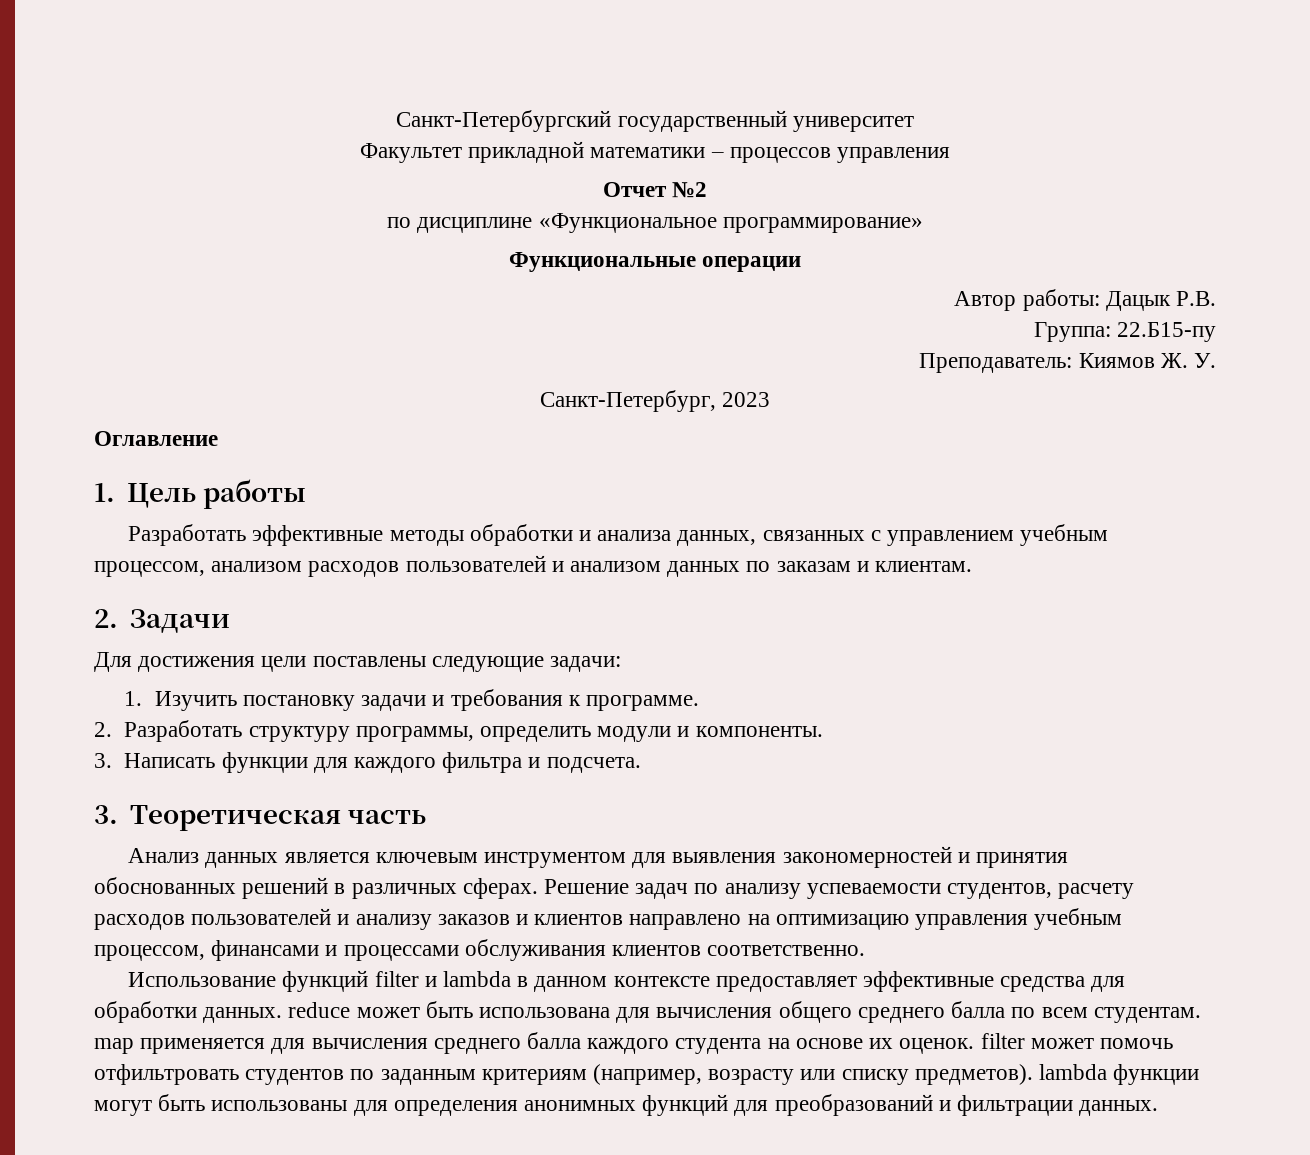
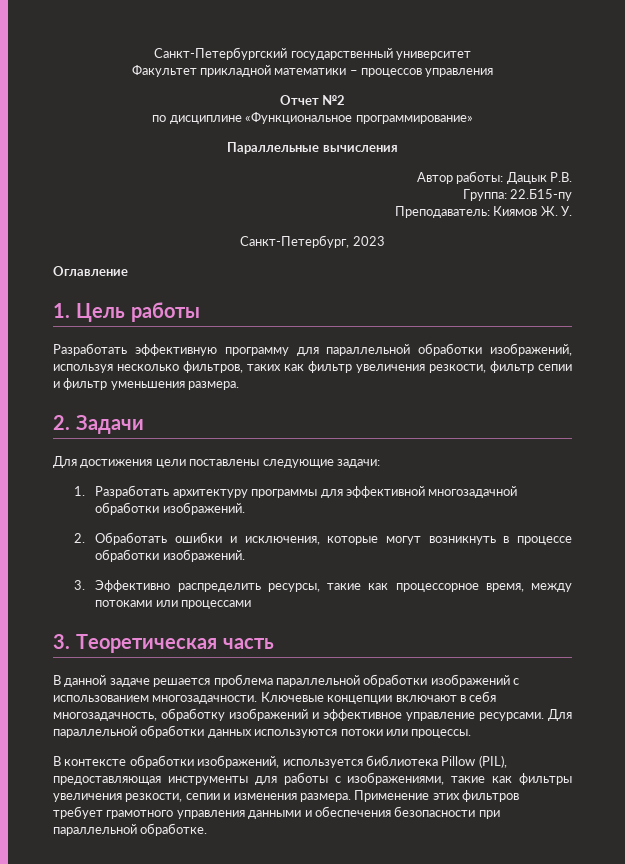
[508,252,802,272] Функциональные операции -> [227,142,398,154] Параллельные вычисления
[252,524,1109,546] [94,555,973,577] эффективные методы обработки и анализа данных, связанных с управлением учебным процессом, анализом расходов пользователей и анализом данных по заказам и клиентам. -> [134,343,572,356] [53,361,572,373] [53,378,240,390] эффективную программу для параллельной обработки изображений, используя несколько фильтров, таких как фильтр увеличения резкости, фильтр сепии и фильтр уменьшения размера.
[154,689,699,711] [94,720,823,742] [94,752,641,773] [94,805,426,831] [128,846,1069,868] [94,877,1135,899] [94,908,1123,930] [94,939,866,961] [128,970,1126,992] [94,1001,1201,1023] [94,1032,1173,1054] [94,1064,1200,1085] [94,1094,1159,1116] Изучить постановку задачи и требования к программе. // 2. Разработать структуру программы, определить модули и компоненты. // 3. Написать функции для каждого фильтра и подсчета. // 3. Теоретическая часть // Анализ данных является ключевым инструментом для выявления закономерностей и принятия обоснованных решений в различных сферах. Решение задач по анализу успеваемости студентов, расчету расходов пользователей и анализу заказов и клиентов направлено на оптимизацию управления учебным процессом, финансами и процессами обслуживания клиентов соответственно. // Использование функций filter и lambda в данном контексте предоставляет эффективные средства для обработки данных. reduce может быть использована для вычисления общего среднего балла по всем студентам. map применяется для вычисления среднего балла каждого студента на основе их оценок. filter может помочь отфильтровать студентов по заданным критериям (например, возрасту или списку предметов). lambda функции могут быть использованы для определения анонимных функций для преобразований и фильтрации данных. -> [95,485,518,498] [95,502,245,515] [74,532,572,545] [95,549,245,562] [74,580,572,592] [95,600,252,609] [53,634,274,653] [53,674,519,687] [53,691,497,704] [53,708,572,721] [53,725,472,738] [53,755,507,768] [53,772,572,785] [53,790,519,802] [53,806,500,819] [53,823,208,836] Разработать архитектуру программы для эффективной многозадачной обработки изображений. // 2. Обработать ошибки и исключения, которые могут возникнуть в процессе обработки изображений. // 3. Эффективно распределить ресурсы, такие как процессорное время, между потоками или процессами // 3. Теоретическая часть // В данной задаче решается проблема параллельной обработки изображений с использованием многозадачности. Ключевые концепции включают в себя многозадачность, обработку изображений и эффективное управление ресурсами. Для параллельной обработки данных используются потоки или процессы. // В контексте обработки изображений, используется библиотека Pillow (PIL), предоставляющая инструменты для работы с изображениями, такие как фильтры увеличения резкости, сепии и изменения размера. Применение этих фильтров требует грамотного управления данными и обеспечения безопасности при параллельной обработке.

